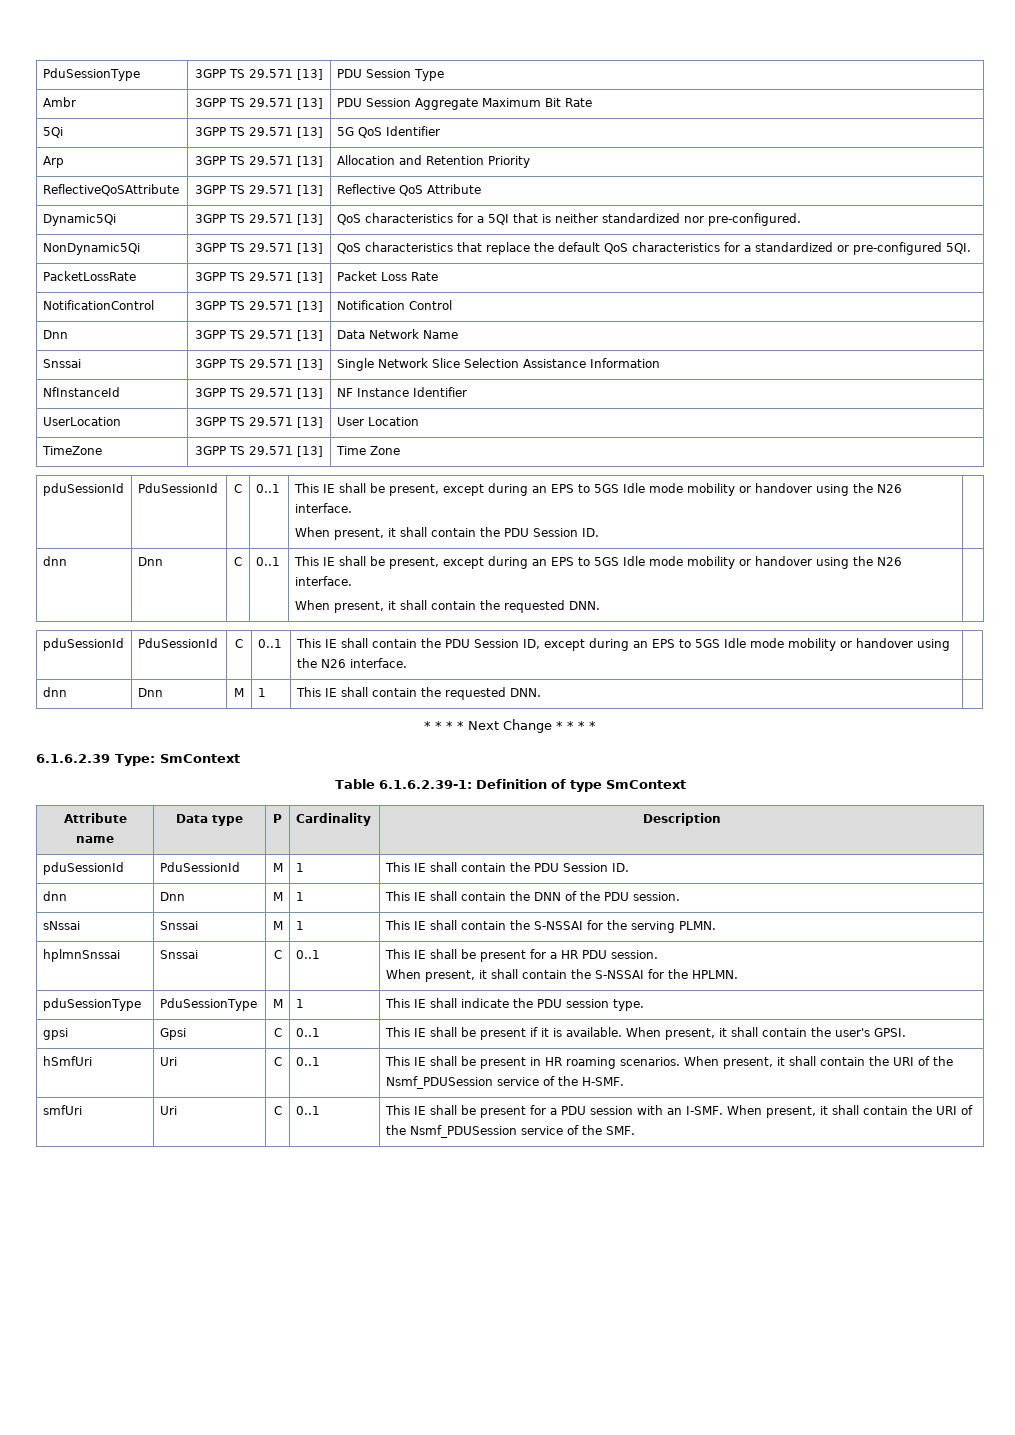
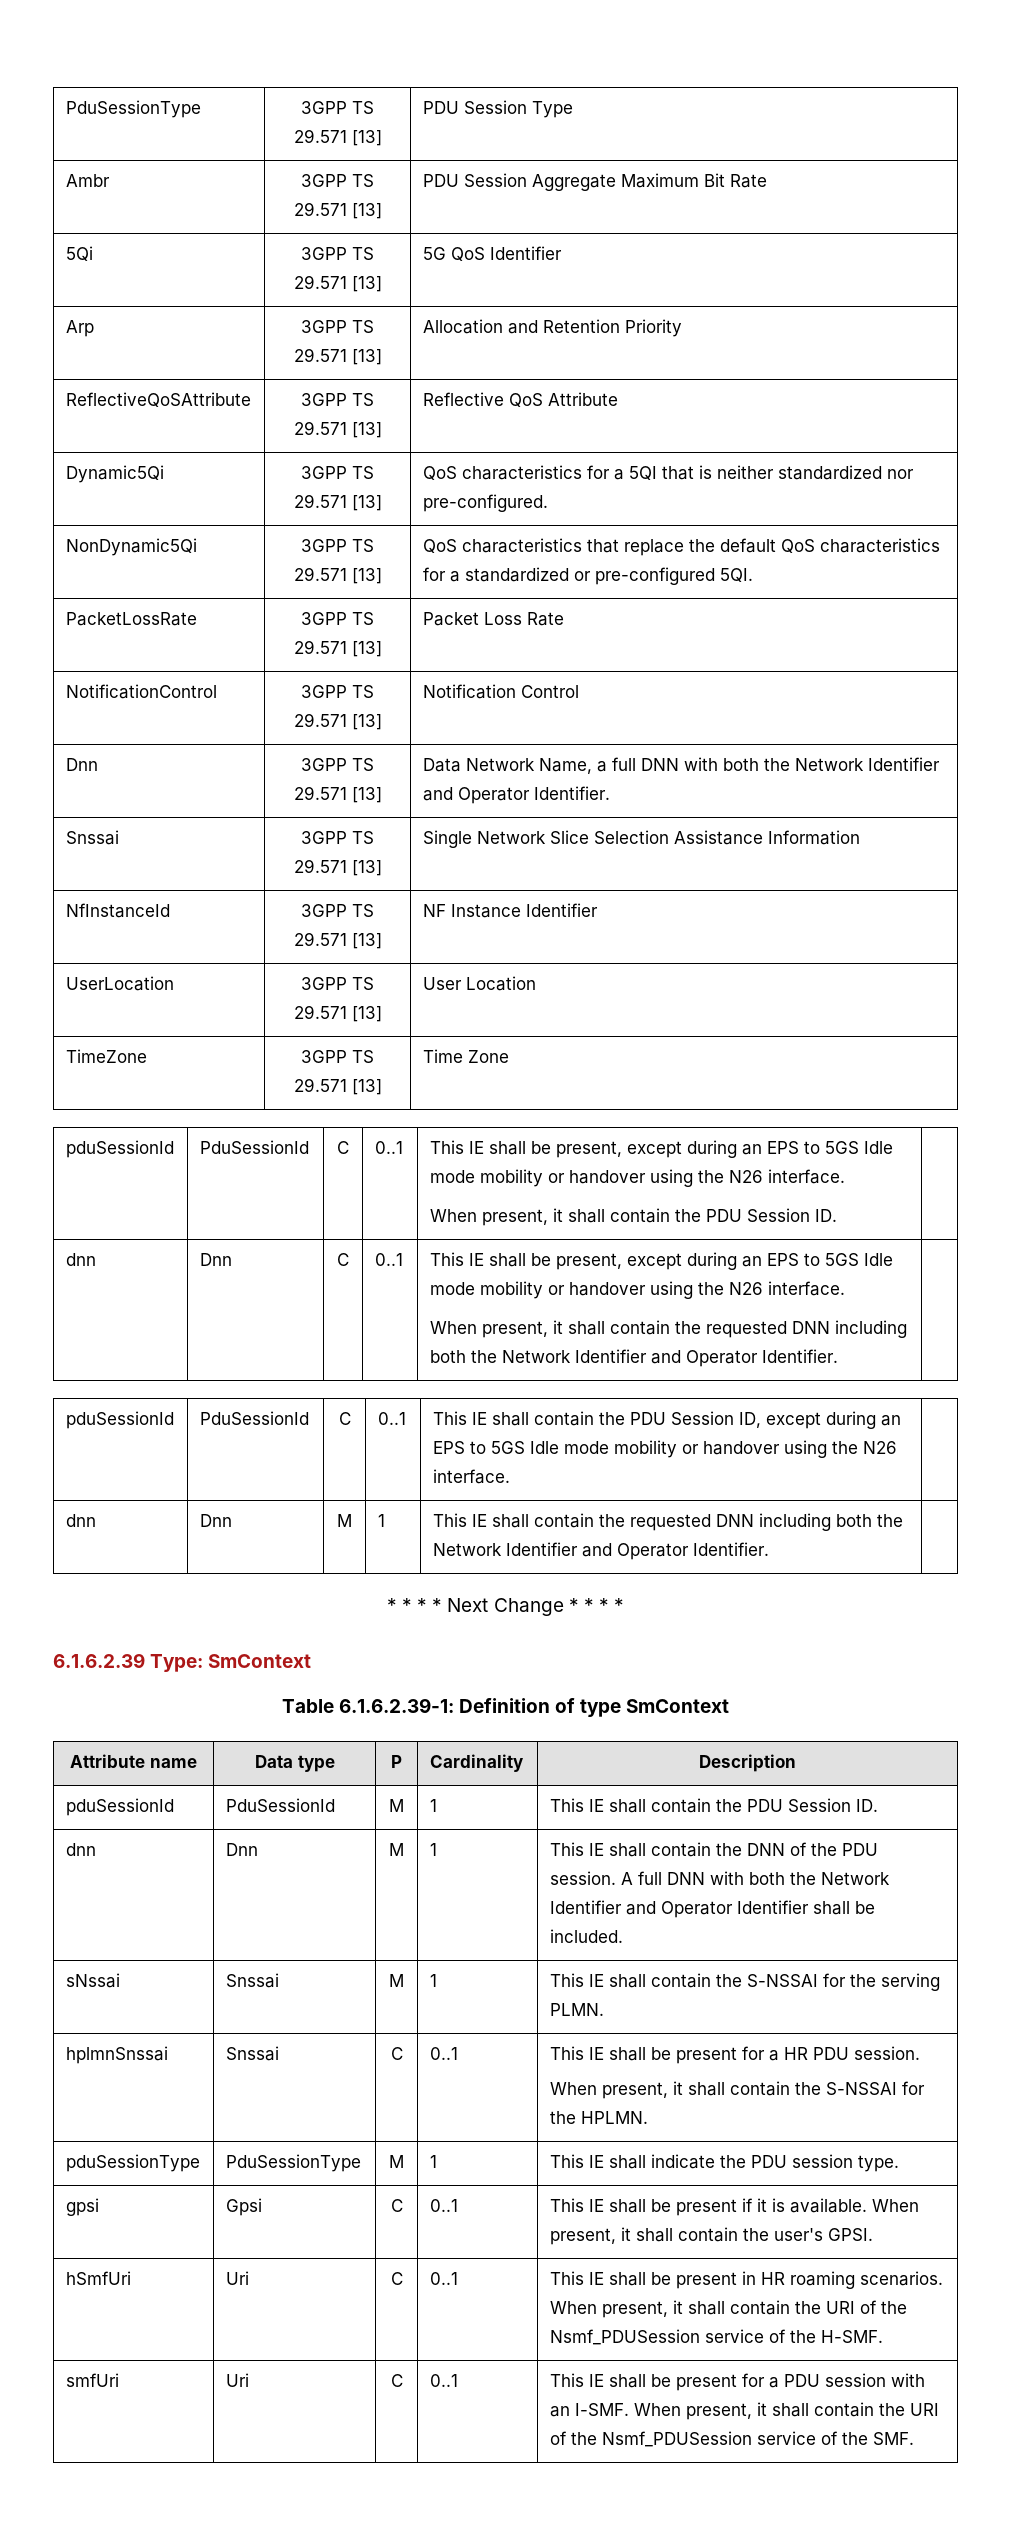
[422,330,458,339] Name -> [538,757,940,774] [422,786,610,804] Name, a full DNN with both the Network Identifier and Operator Identifier.
[568,601,600,610] DNN. -> [791,1320,907,1338] [429,1349,838,1367] DNN including both the Network Identifier and Operator Identifier.
[509,688,541,697] DNN. -> [715,1513,903,1531] [432,1542,769,1560] DNN including both the Network Identifier and Operator Identifier.
(680, 896) none -> [620,1871,890,1885] [549,1900,875,1918] [549,1929,623,1943] A full DNN with both the Network Identifier and Operator Identifier shall be included.

